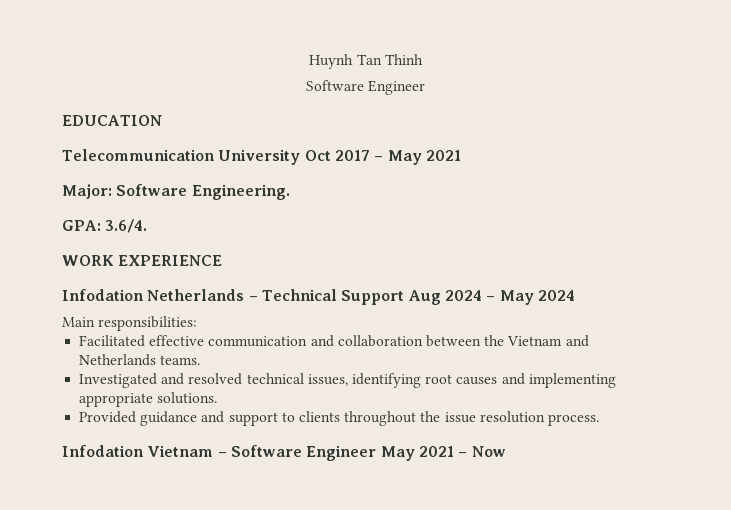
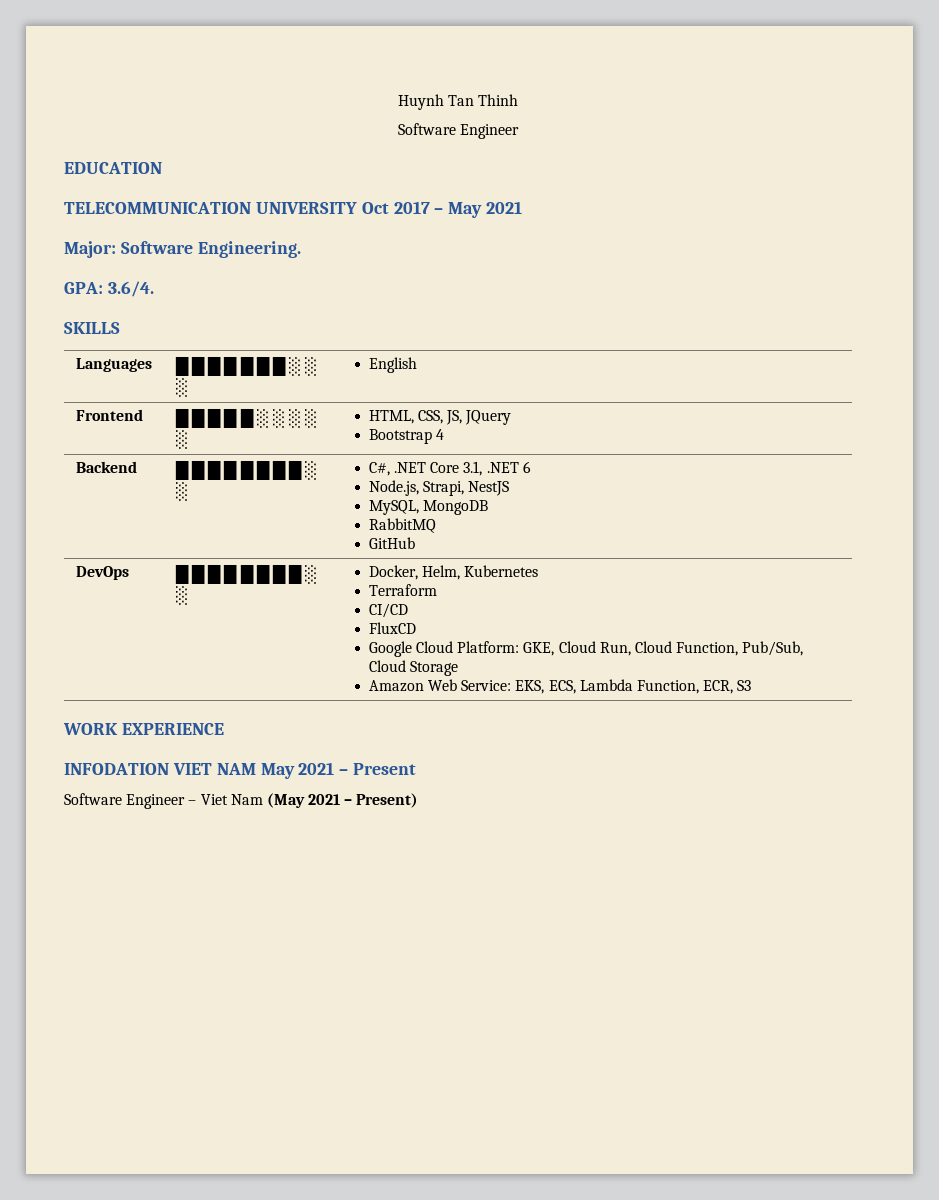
[62,149,301,165] Telecommunication University -> [64,202,357,214] TELECOMMUNICATION UNIVERSITY
[62,255,223,266] [62,289,575,305] [62,316,198,331] [79,335,589,347] [79,354,201,366] [79,373,616,388] [79,392,218,407] [79,411,599,426] [62,445,506,461] WORK EXPERIENCE // Infodation Netherlands – Technical Support Aug 2024 – May 2024 // Main responsibilities: // Facilitated effective communication and collaboration between the Vietnam and Netherlands teams. // Investigated and resolved technical issues, identifying root causes and implementing appropriate solutions. // Provided guidance and support to clients throughout the issue resolution process. // Infodation Vietnam – Software Engineer May 2021 – Now -> [64,322,120,334] [75,358,152,372] [174,356,318,376] [175,378,188,397] [368,357,417,373] [75,409,143,421] [174,408,318,428] [175,430,188,449] [368,410,512,425] [368,429,444,444] [75,461,137,473] [174,460,318,480] [175,482,188,501] [368,461,531,476] [368,480,510,496] [368,500,488,515] [368,518,436,533] [368,537,415,549] [75,566,129,580] [174,564,318,584] [175,586,188,605] [368,565,539,580] [368,584,437,596] [368,603,408,618] [368,622,416,634] [368,641,804,657] [368,660,458,676] [368,679,752,694] [63,723,224,735] [64,762,417,779] [64,793,419,809] SKILLS // Languages | █ █ █ █ █ █ █ ░ ░ ░ | English // Frontend | █ █ █ █ █ ░ ░ ░ ░ ░ | HTML, CSS, JS, JQuery // Bootstrap 4 // Backend | █ █ █ █ █ █ █ █ ░ ░ | C#, .NET Core 3.1, .NET 6 // Node.js, Strapi, NestJS // MySQL, MongoDB // RabbitMQ // GitHub // DevOps | █ █ █ █ █ █ █ █ ░ ░ | Docker, Helm, Kubernetes // Terraform // CI/CD // FluxCD // Google Cloud Platform: GKE, Cloud Run, Cloud Function, Pub/Sub, Cloud Storage // Amazon Web Service: EKS, ECS, Lambda Function, ECR, S3 // WORK EXPERIENCE // INFODATION VIET NAM May 2021 – Present // Software Engineer – Viet Nam (May 2021 – Present)

